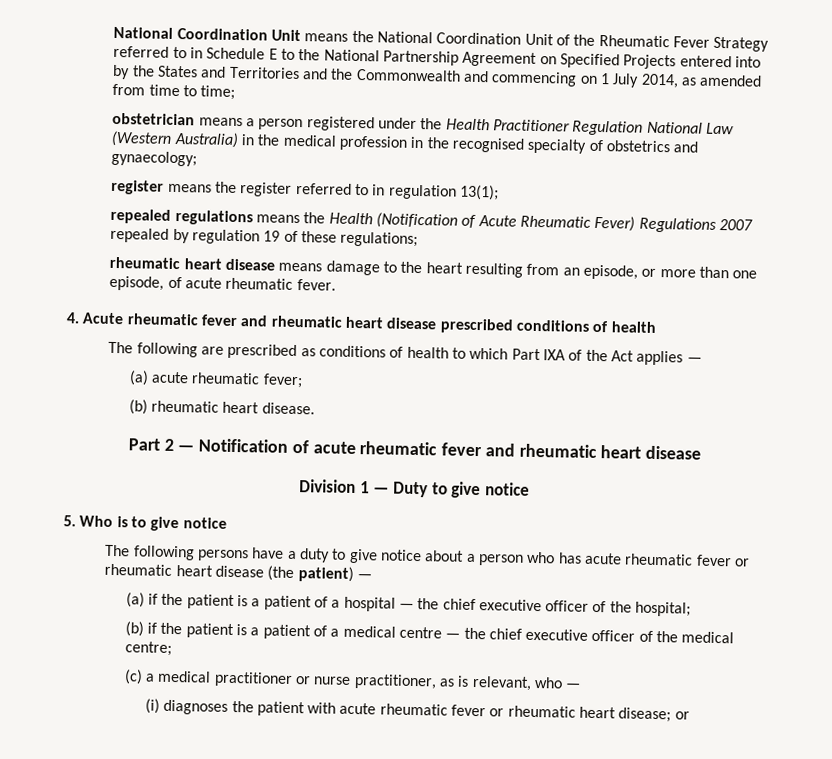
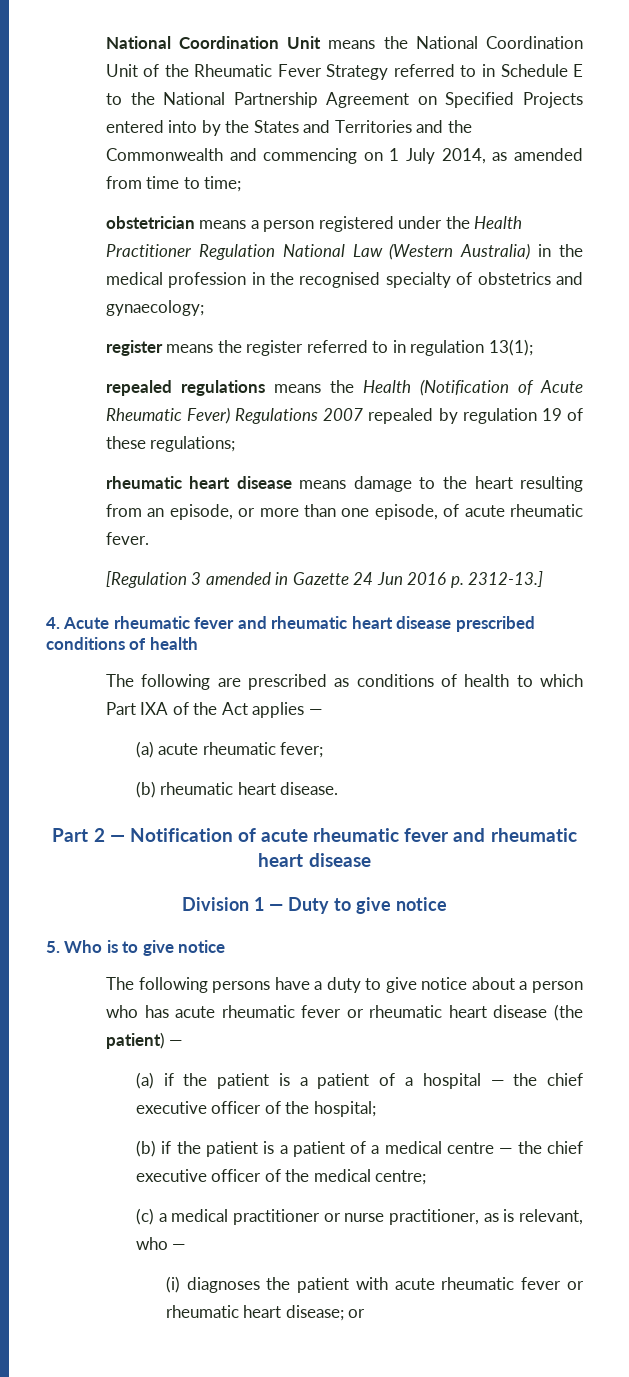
(336, 285) none -> [105,571,544,588] // [Regulation 3 amended in Gazette 24 Jun 2016 p. 2312-13.]

